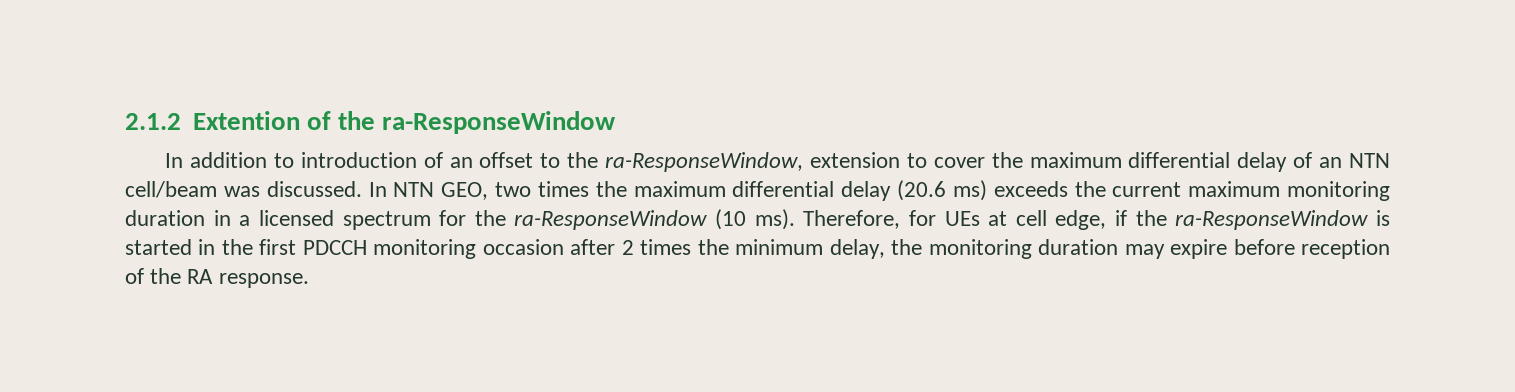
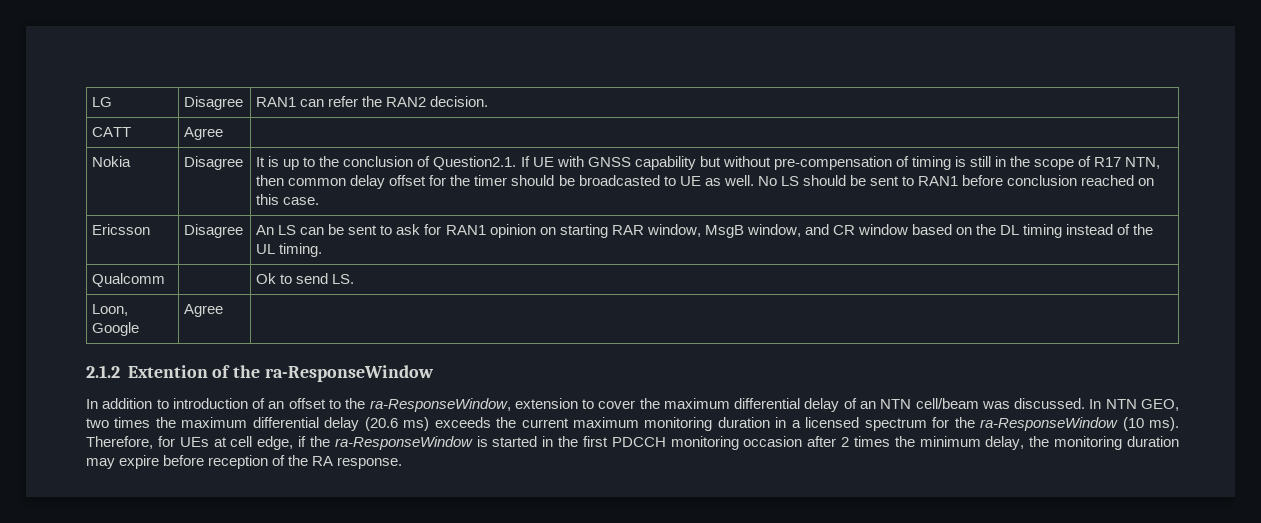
(125, 121) none -> [92,97,113,107] [184,96,244,110] [256,96,489,107] [92,127,132,137] [184,127,224,140] [92,156,132,167] [184,156,244,170] [256,156,1161,170] [256,175,1155,189] [256,194,320,205] [92,224,151,235] [184,224,244,238] [256,224,1154,238] [256,243,323,257] [92,273,166,287] [256,273,355,284] [92,304,129,316] [92,322,140,336] [184,304,224,317] LG | Disagree | RAN1 can refer the RAN2 decision. // CATT | Agree | // Nokia | Disagree | It is up to the conclusion of Question2.1. If UE with GNSS capability but without pre-compensation of timing is still in the scope of R17 NTN, then common delay offset for the timer should be broadcasted to UE as well. No LS should be sent to RAN1 before conclusion reached on this case. // Ericsson | Disagree | An LS can be sent to ask for RAN1 opinion on starting RAR window, MsgB window, and CR window based on the DL timing instead of the UL timing. // Qualcomm | | Ok to send LS. // Loon, Google | Agree | //

